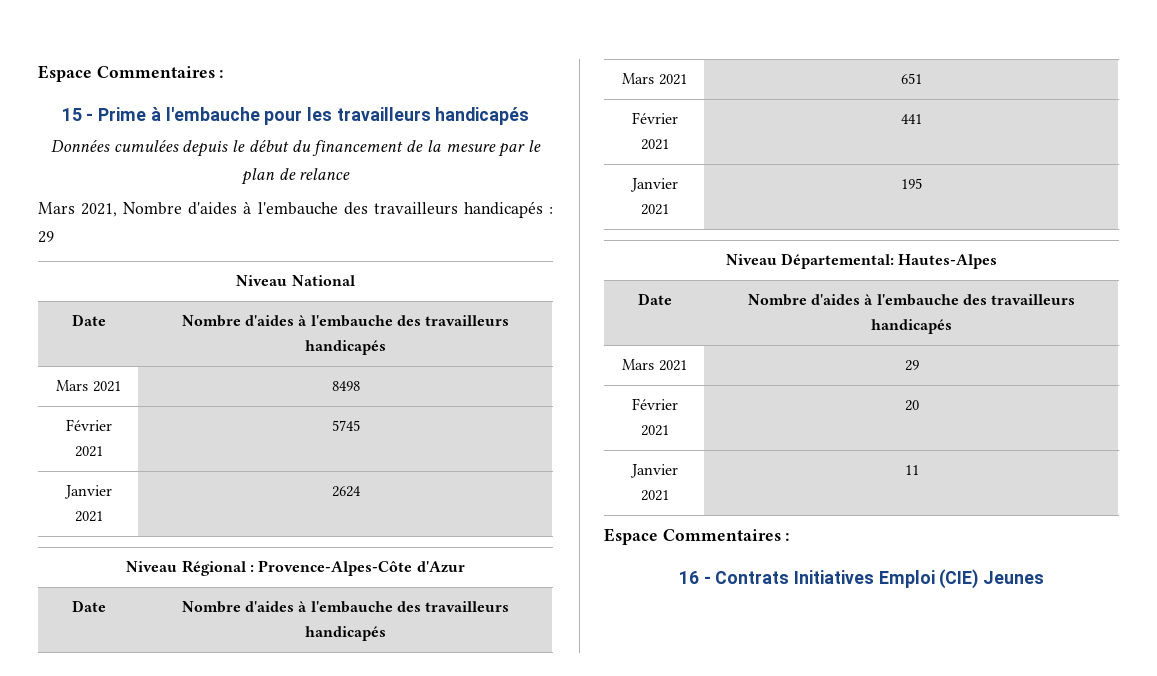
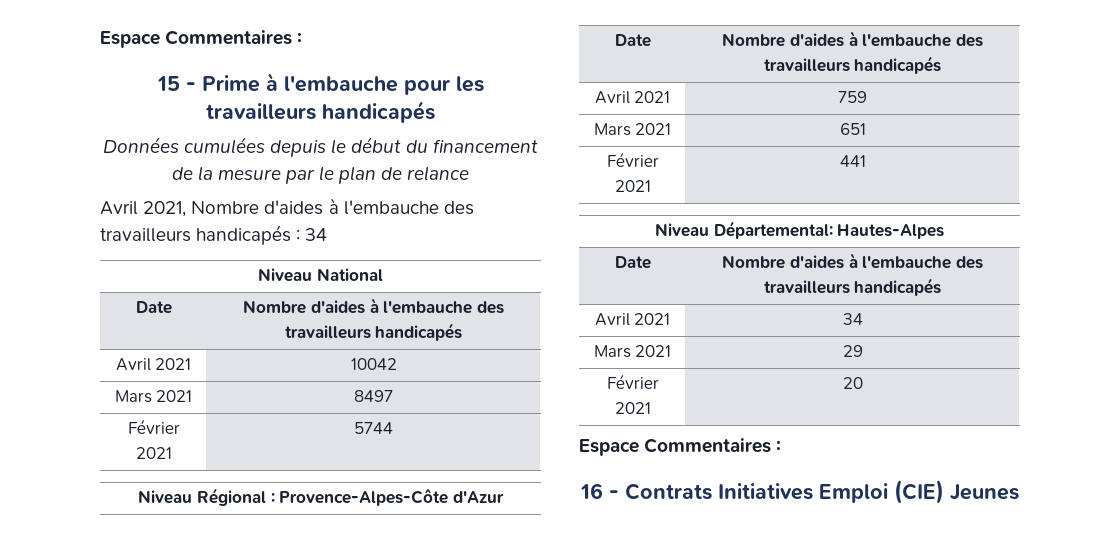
[38,202,75,214] Mars -> [100,201,138,215] Avril
[38,231,54,243] 29 -> [305,228,328,241] 34
[56,380,121,392] [331,381,360,391] [65,419,112,431] [74,446,103,457] [331,420,360,431] [63,485,112,499] [74,511,103,522] [331,486,361,497] // Mars 2021 | 8498 // Février 2021 | 5745 // Janvier 2021 | 2624 -> [115,358,192,371] [350,358,397,370] [114,390,193,403] [354,390,393,402] [127,419,180,434] [135,447,172,459] [354,422,393,434] // Avril 2021 | 10042 // Mars 2021 | 8497 // Février 2021 | 5744
(386, 633) none -> [594,91,671,104] [838,91,867,103] // Avril 2021 | 759
[629,178,678,192] [640,204,669,215] [901,178,922,189] // Janvier 2021 | 195 -> (866, 161) none
(952, 326) none -> [594,313,671,326] [842,313,863,325] // Avril 2021 | 34
[629,464,678,478] [640,490,669,501] [904,465,919,475] // Janvier 2021 | 11 -> (863, 383) none

